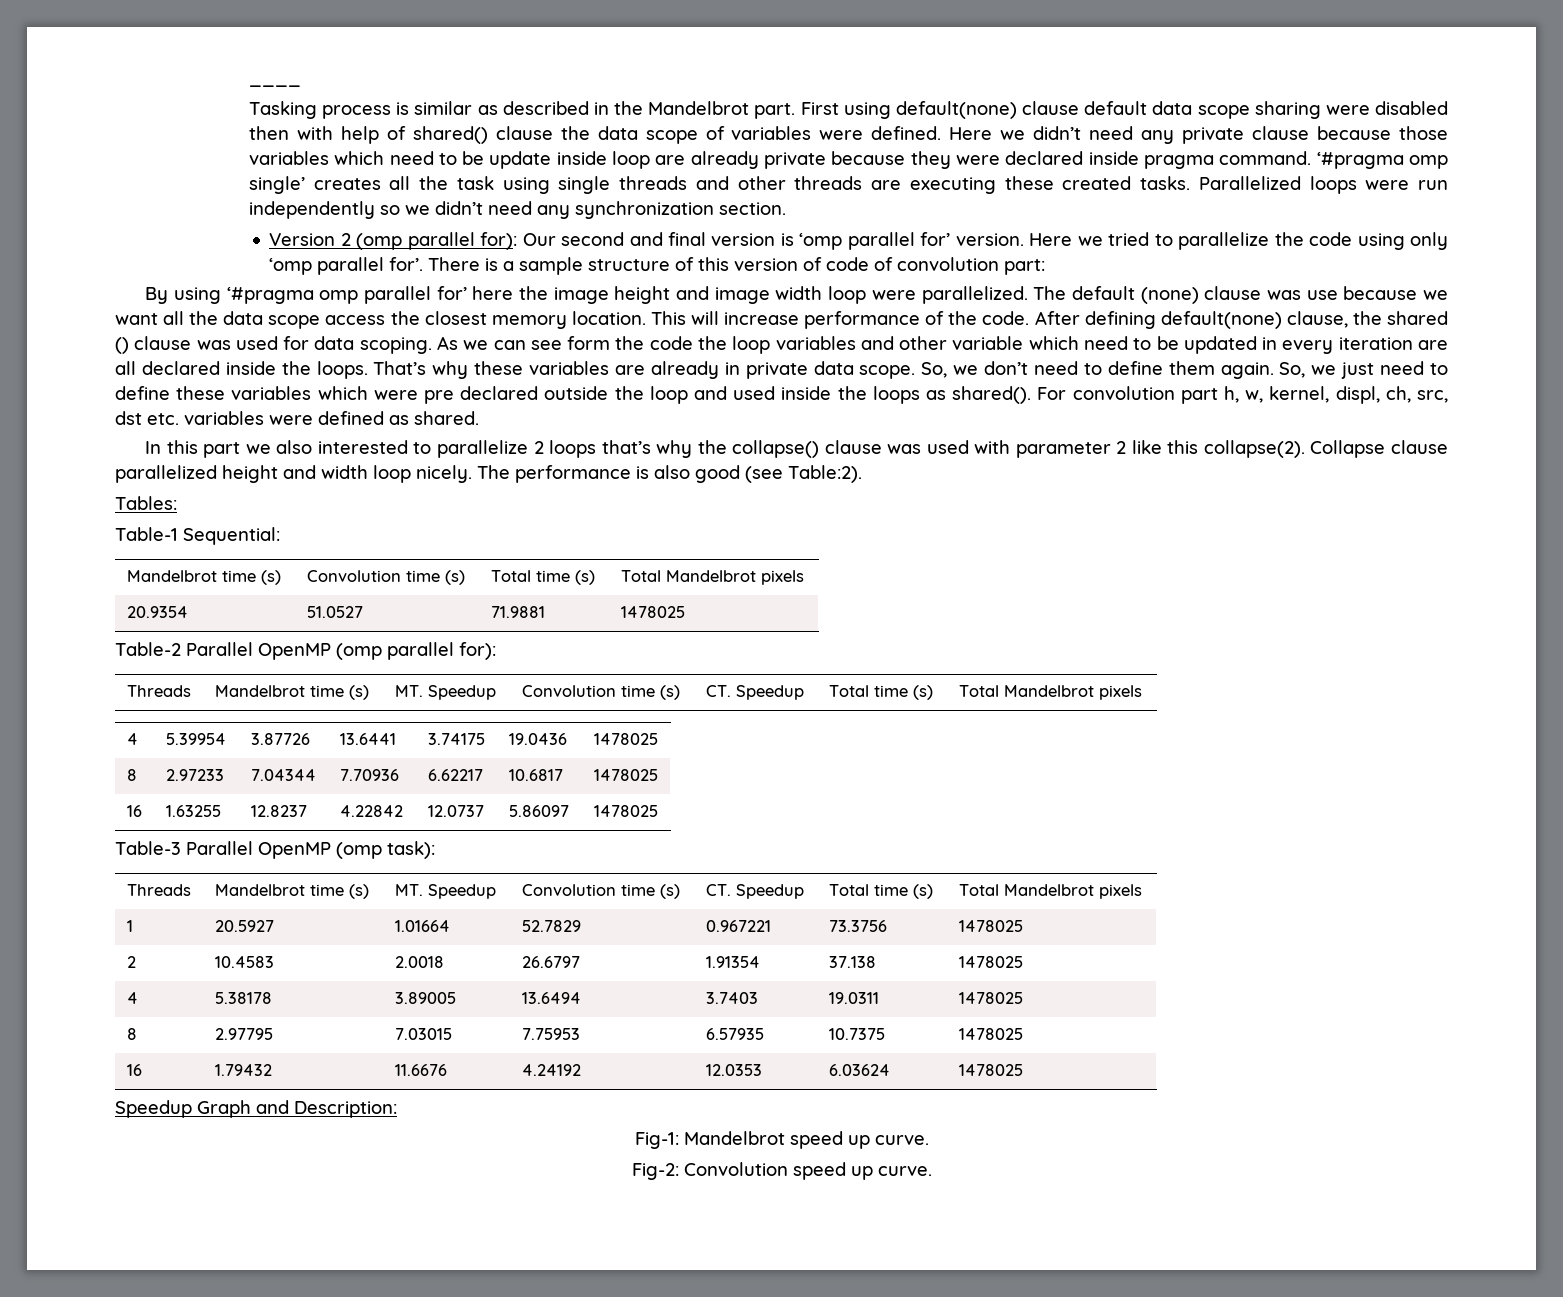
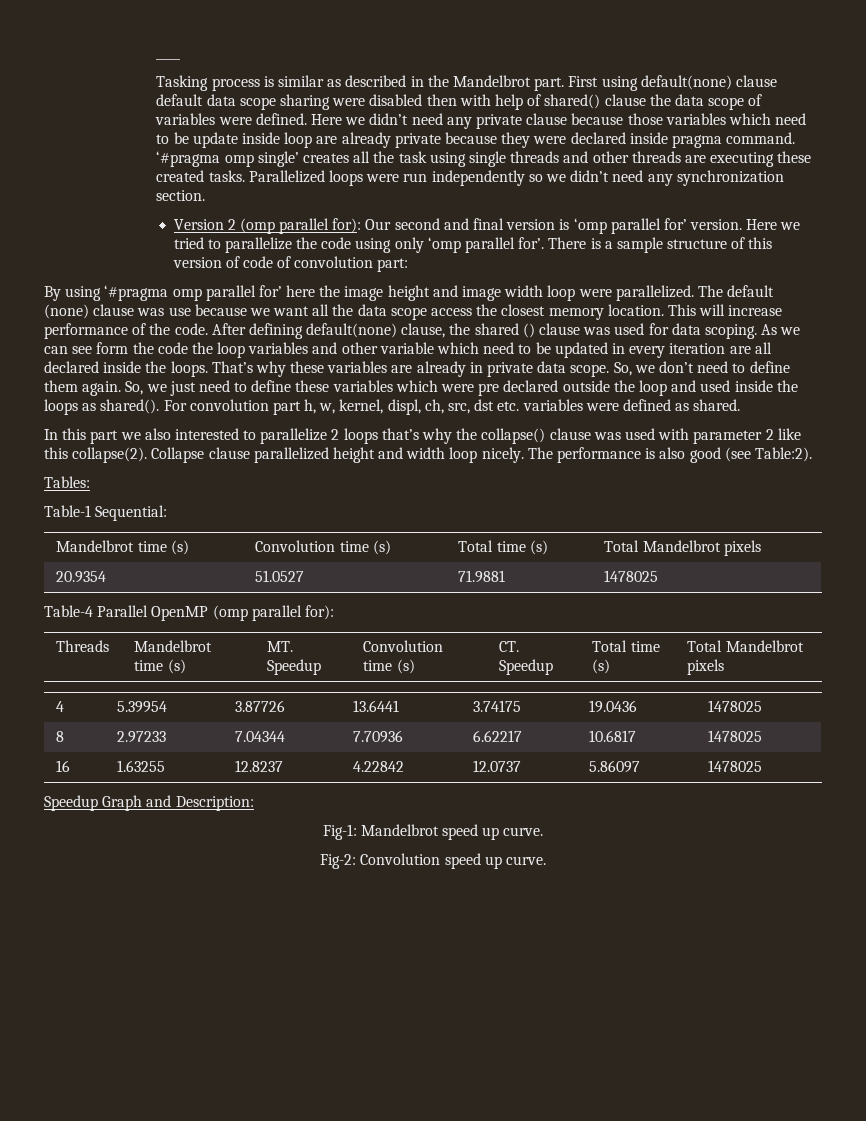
[115,642,181,656] Table-2 -> [44,605,93,617] Table-4
[115,841,435,859] [126,884,191,896] [214,884,369,899] [394,884,496,899] [521,884,680,899] [705,884,804,899] [828,884,933,899] [958,884,1142,899] [126,920,133,932] [214,920,274,932] [394,920,450,932] [521,920,581,932] [705,920,771,932] [828,920,887,932] [958,920,1023,932] [126,956,136,968] [214,956,274,968] [394,956,444,968] [521,956,580,968] [705,956,760,968] [828,956,876,968] [958,956,1023,968] [126,992,138,1004] [214,992,272,1004] [394,992,456,1004] [521,992,581,1004] [705,992,758,1004] [828,992,879,1004] [958,992,1023,1004] [126,1028,137,1040] [214,1028,273,1040] [394,1028,452,1040] [521,1028,580,1040] [705,1028,764,1040] [828,1028,885,1040] [958,1028,1023,1040] [126,1064,142,1076] [214,1064,272,1076] [394,1064,447,1076] [521,1064,581,1076] [705,1064,762,1076] [828,1064,890,1076] [958,1064,1023,1076] // Table-3 Parallel OpenMP (omp task): // Threads | Mandelbrot time (s) | MT. Speedup | Convolution time (s) | CT. Speedup | Total time (s) | Total Mandelbrot pixels // 1 | 20.5927 | 1.01664 | 52.7829 | 0.967221 | 73.3756 | 1478025 // 2 | 10.4583 | 2.0018 | 26.6797 | 1.91354 | 37.138 | 1478025 // 4 | 5.38178 | 3.89005 | 13.6494 | 3.7403 | 19.0311 | 1478025 // 8 | 2.97795 | 7.03015 | 7.75953 | 6.57935 | 10.7375 | 1478025 // 16 | 1.79432 | 11.6676 | 4.24192 | 12.0353 | 6.03624 | 1478025 -> (763, 766) none

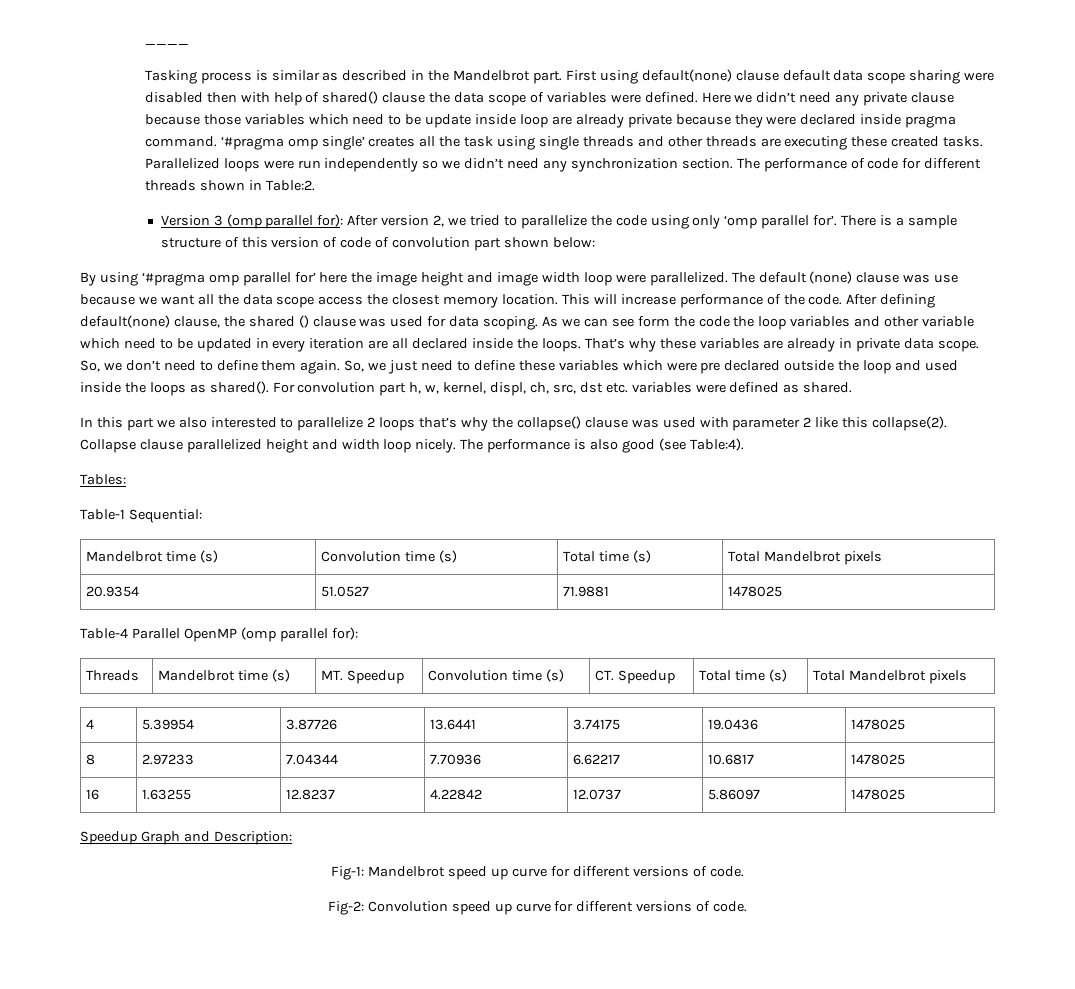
(206, 195) none -> [736,158,982,172] [144,180,315,191] The performance of code for different threads shown in Table:2.
[227,218,778,234] 2 (omp parallel for): Our second and final version is ‘omp parallel for’ version. Here -> [213,214,445,229] 3 (omp parallel for): After version 2,
[377,258,409,272] part: -> [474,237,595,251] part shown below:
[754,447,812,462] Table:2). -> [689,438,744,451] Table:4).
[503,827,544,836] [320,853,546,869] curve. // Fig-2: Convolution speed up curve. -> [512,866,744,877] [327,901,748,915] curve for different versions of code. // Fig-2: Convolution speed up curve for different versions of code.

